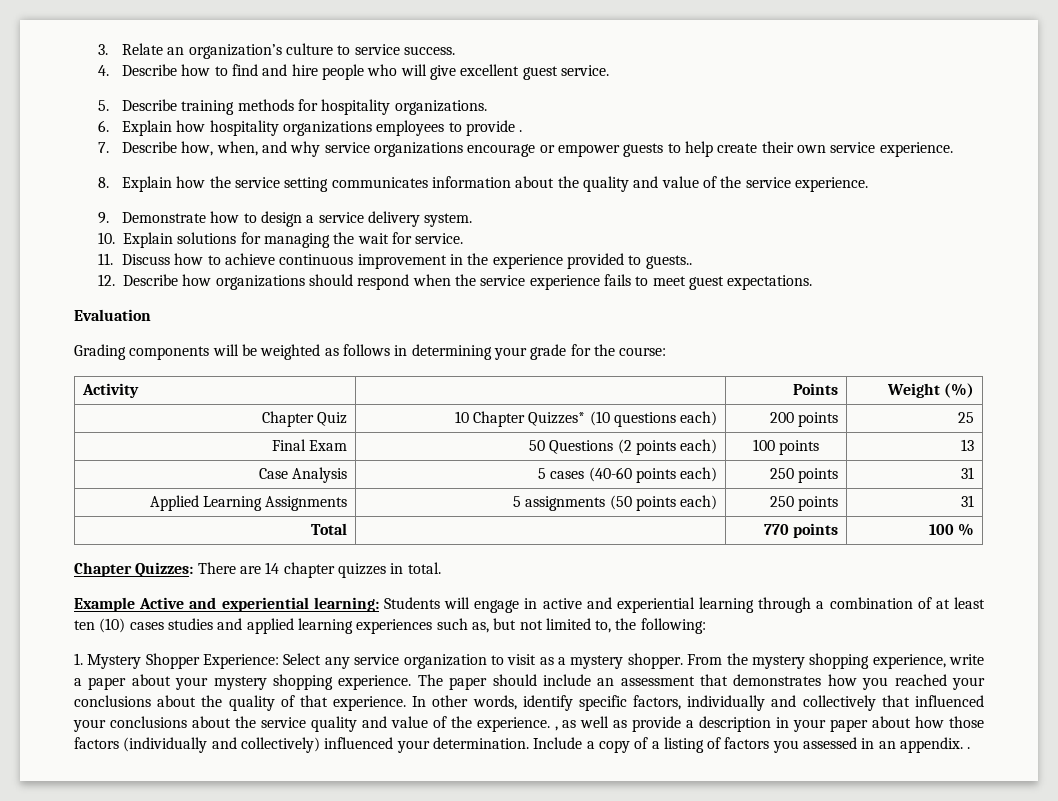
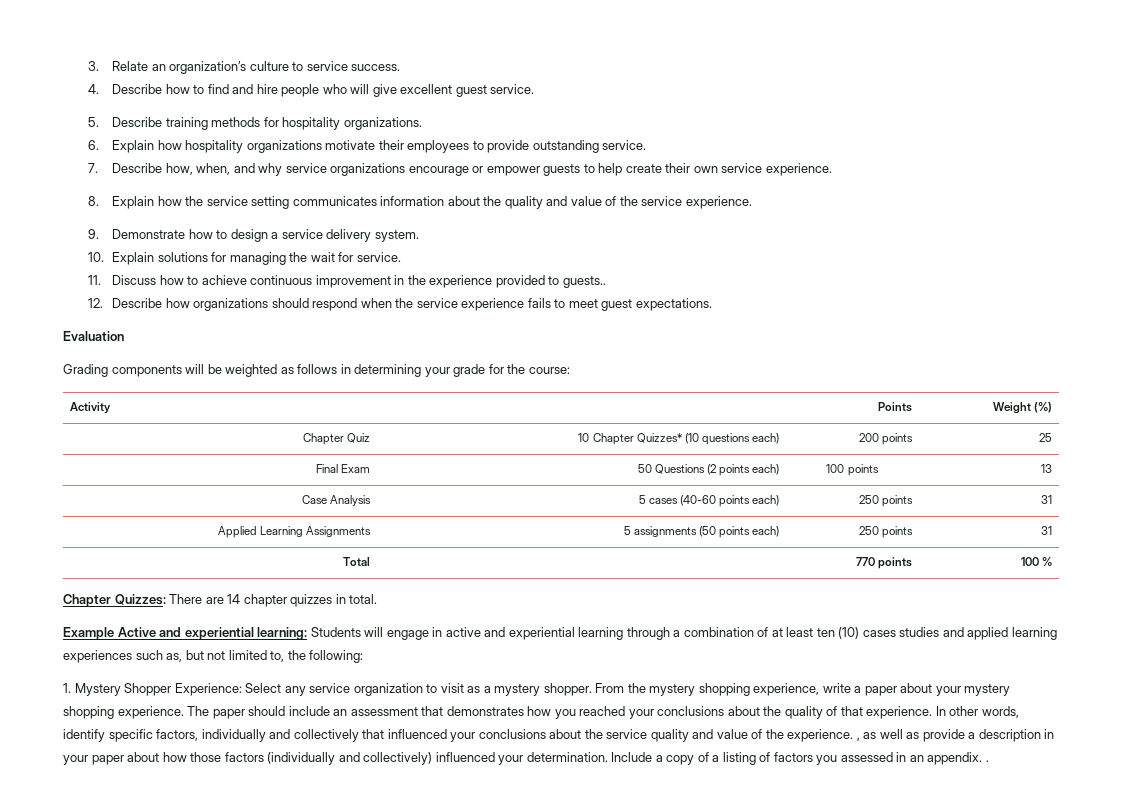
(373, 128) none -> [325,140,404,150] motivate their
[519,130,523,132] . -> [532,140,647,153] outstanding service.

